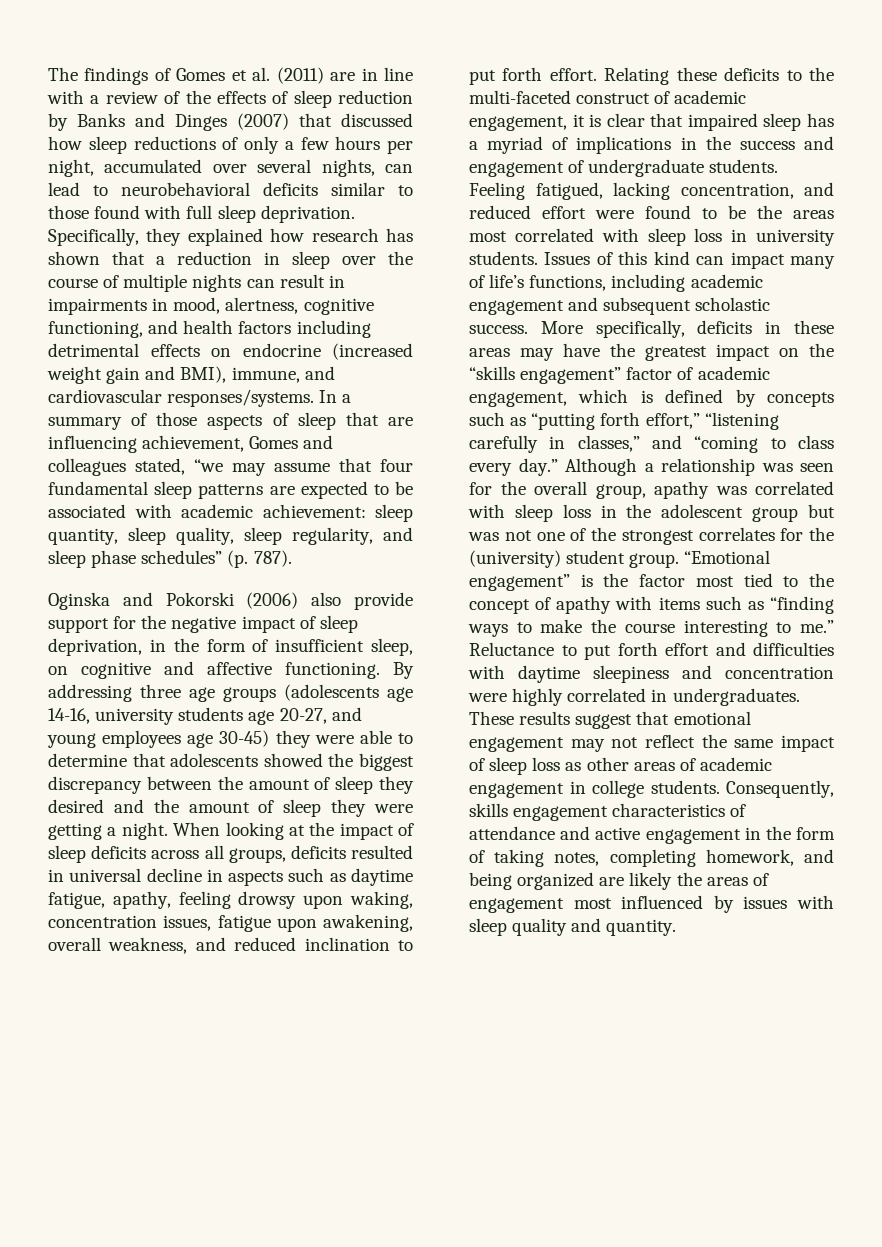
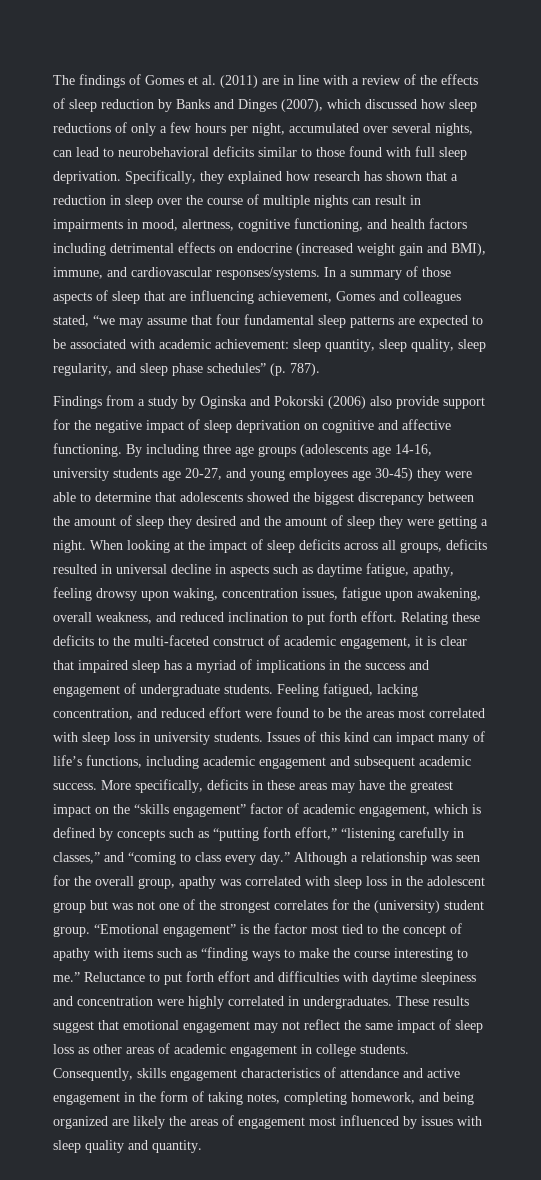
[237,113,332,130] (2007) that -> [281,99,361,112] (2007), which
(292, 558) none -> [53,395,196,409] Findings from a study by
[48,638,413,656] deprivation, in the form of insufficient sleep, -> [236,420,300,433] deprivation
[48,684,132,702] addressing -> [146,444,199,457] including
[695,297,771,311] scholastic -> [419,756,471,766] academic

